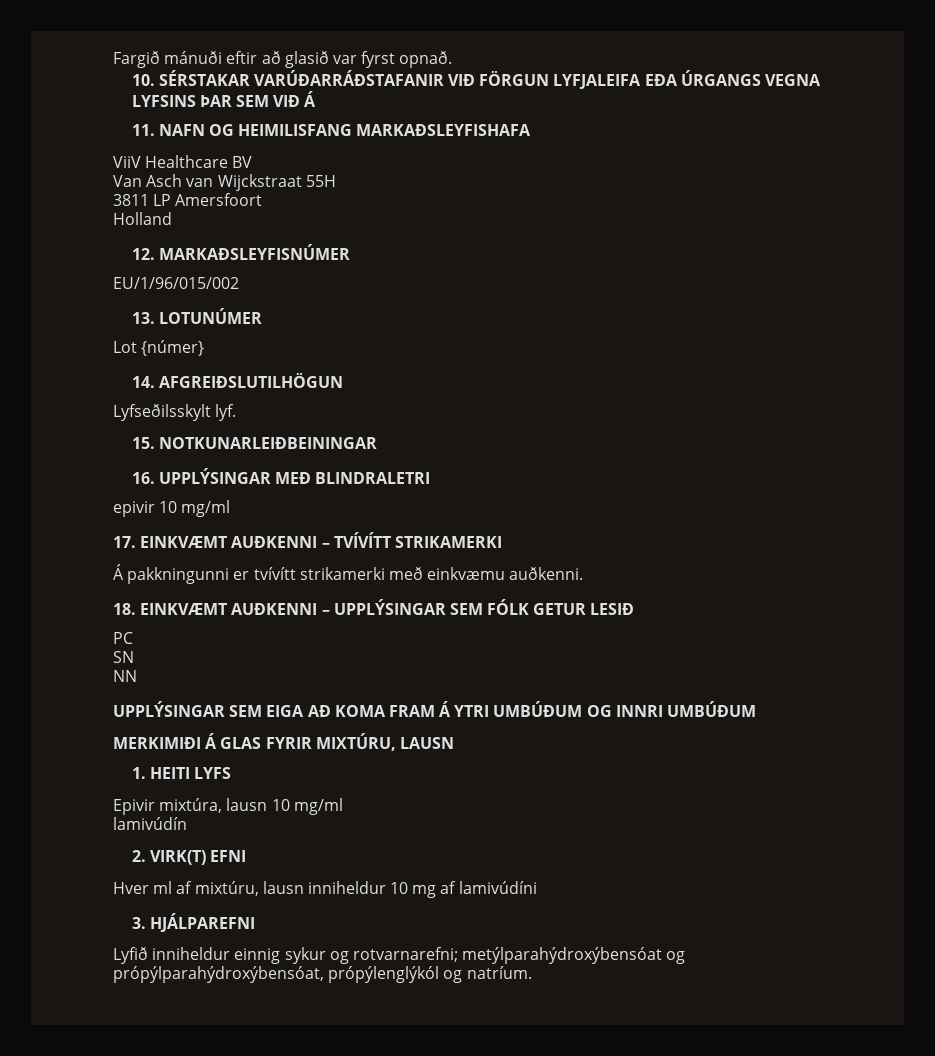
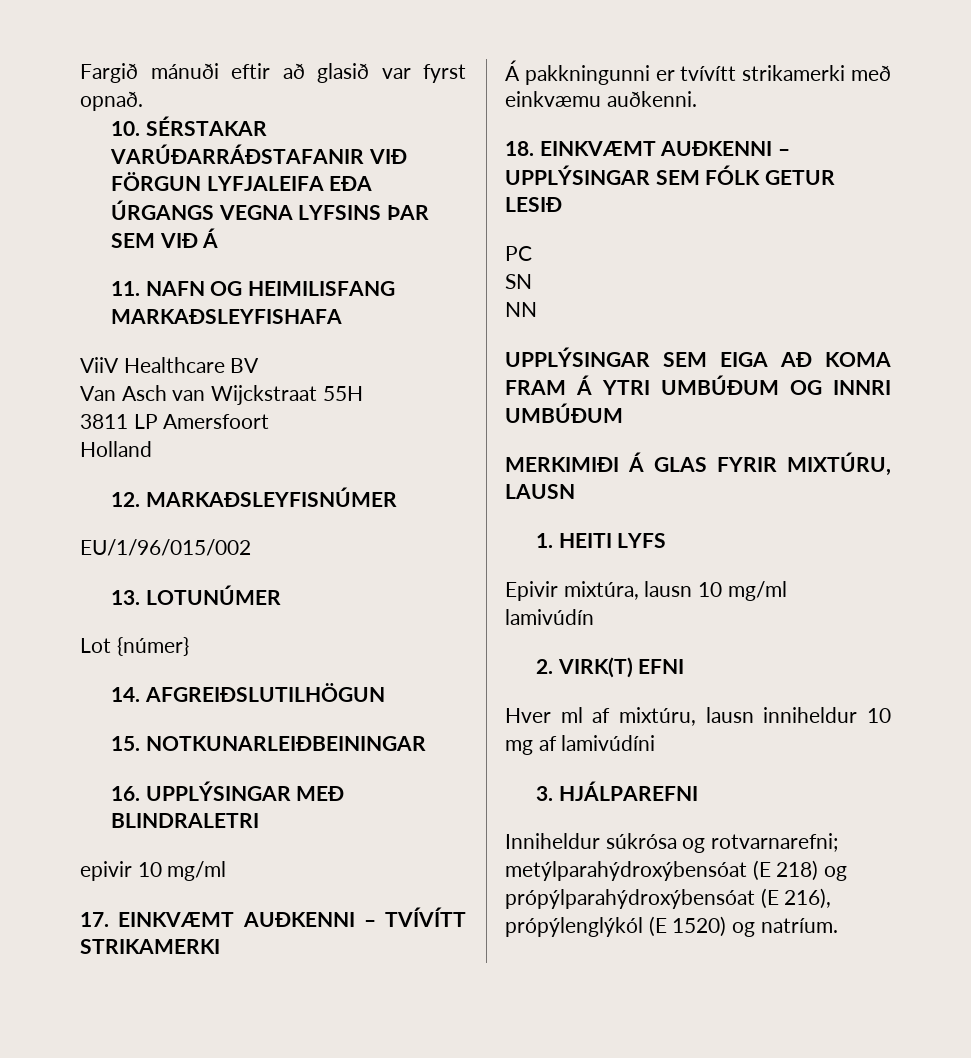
[113,404,237,421] // Lyfseðilsskylt lyf. -> (385, 692) none
[113,947,686,964] [113,966,440,983] Lyfið inniheldur einnig sykur og rotvarnarefni; metýlparahýdroxýbensóat og própýlparahýdroxýbensóat, própýlenglýkól -> [505,833,839,853] [505,860,848,881] [505,888,832,909] [505,916,727,937] Inniheldur súkrósa og rotvarnarefni; metýlparahýdroxýbensóat (E 218) og própýlparahýdroxýbensóat (E 216), própýlenglýkól (E 1520)

